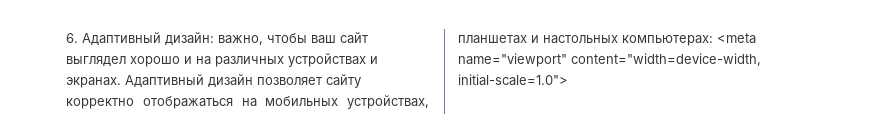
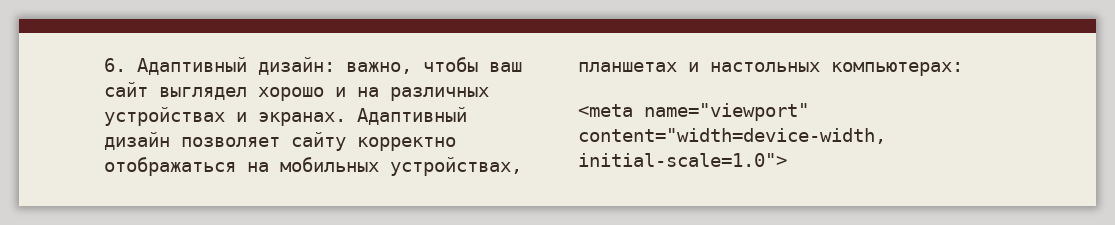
(713, 40) none -> (963, 69) //

